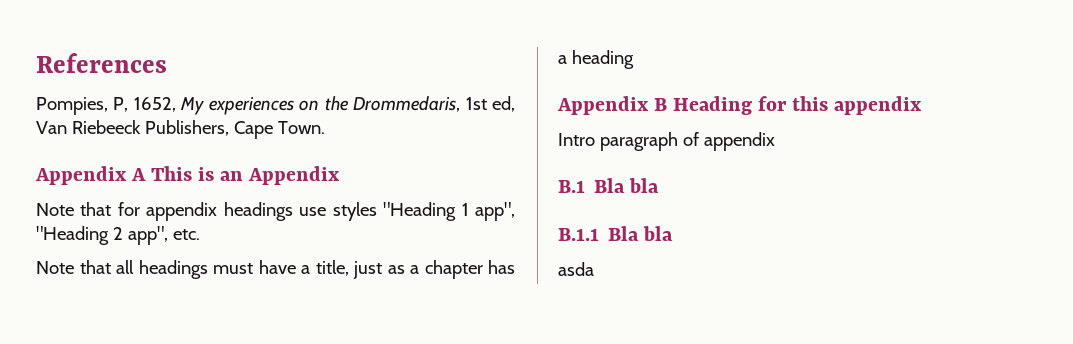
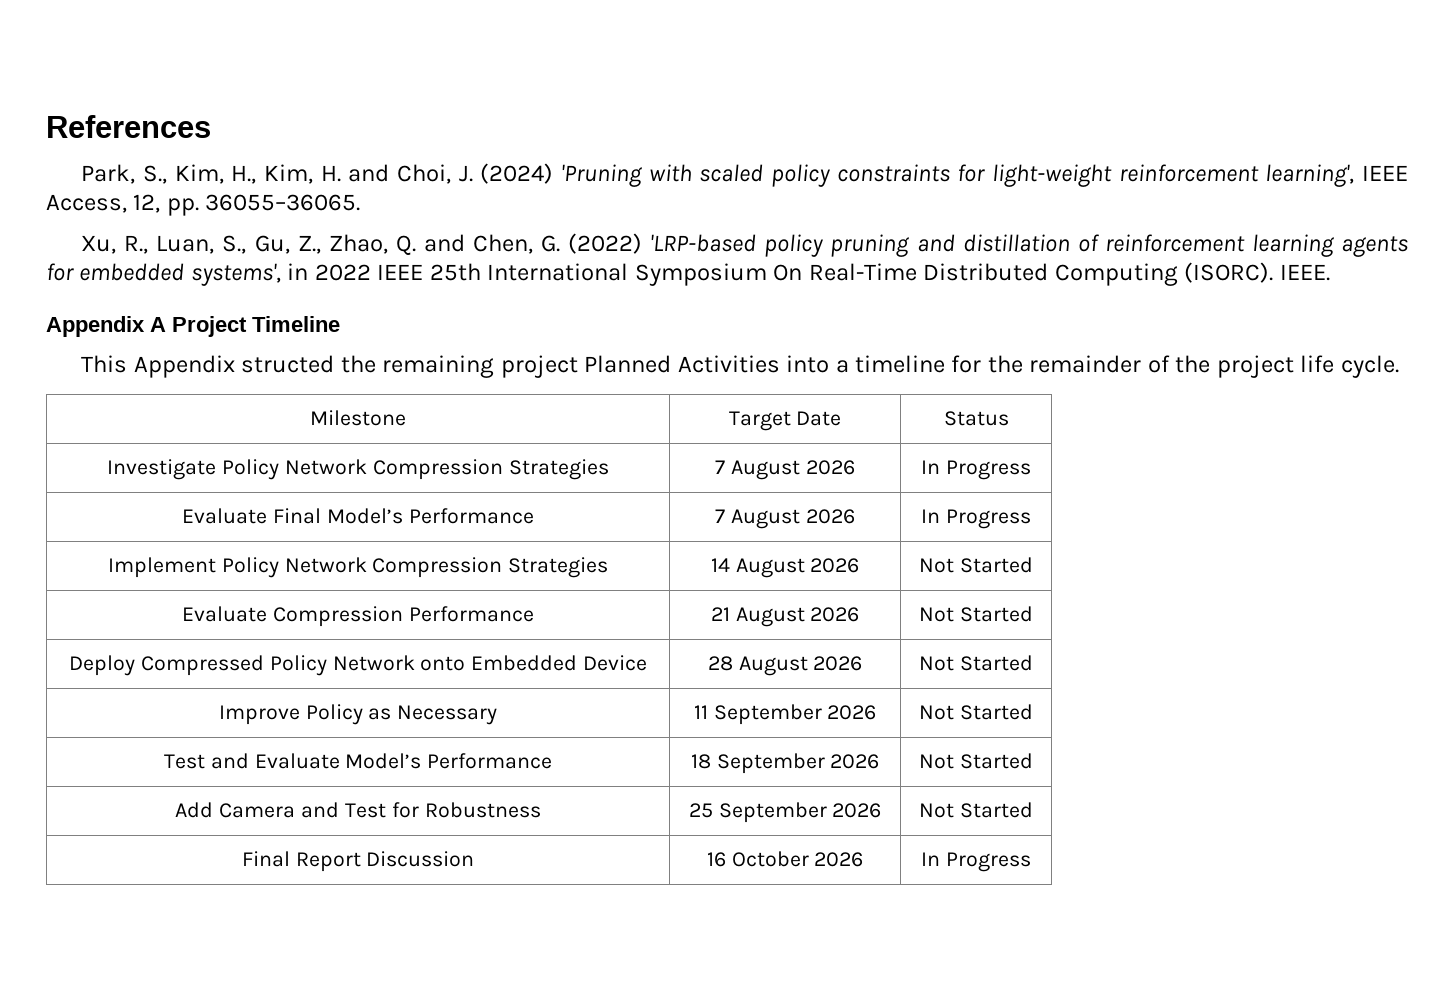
[36,96,515,115] [36,120,325,139] [35,166,341,185] [36,202,515,221] [36,226,200,245] [36,260,515,279] [558,50,634,69] [557,96,923,115] [558,132,775,151] [558,178,660,193] [558,226,674,241] [558,262,594,276] Pompies, P, 1652, My experiences on the Drommedaris, 1st ed, Van Riebeeck Publishers, Cape Town. // Appendix A This is an Appendix // Note that for appendix headings use styles "Heading 1 app", "Heading 2 app", etc. // Note that all headings must have a title, just as a chapter has a heading // Appendix B Heading for this appendix // Intro paragraph of appendix // B.1 Bla bla // B.1.1 Bla bla // asda -> [81,163,1408,187] [46,194,361,216] [81,233,1408,257] [46,262,1330,286] [46,316,340,337] [81,355,1399,378] [310,410,406,426] [728,411,842,431] [943,411,1009,426] [107,459,609,480] [715,460,855,480] [921,460,1031,480] [182,508,534,524] [715,509,855,529] [921,509,1031,529] [107,557,609,578] [710,558,860,578] [919,557,1033,573] [182,606,534,627] [710,607,860,627] [919,606,1033,622] [69,655,647,676] [707,656,863,676] [919,655,1033,671] [218,704,498,725] [693,704,877,725] [919,704,1033,720] [163,753,553,769] [690,753,880,774] [919,753,1033,769] [175,802,541,818] [688,802,882,823] [919,802,1033,818] [241,851,475,872] [706,851,864,867] [921,852,1031,872] Park, S., Kim, H., Kim, H. and Choi, J. (2024) 'Pruning with scaled policy constraints for light-weight reinforcement learning', IEEE Access, 12, pp. 36055–36065. // Xu, R., Luan, S., Gu, Z., Zhao, Q. and Chen, G. (2022) 'LRP-based policy pruning and distillation of reinforcement learning agents for embedded systems', in 2022 IEEE 25th International Symposium On Real-Time Distributed Computing (ISORC). IEEE. // Appendix A Project Timeline // This Appendix structed the remaining project Planned Activities into a timeline for the remainder of the project life cycle. // Milestone | Target Date | Status // Investigate Policy Network Compression Strategies | 7 August 2026 | In Progress // Evaluate Final Model’s Performance | 7 August 2026 | In Progress // Implement Policy Network Compression Strategies | 14 August 2026 | Not Started // Evaluate Compression Performance | 21 August 2026 | Not Started // Deploy Compressed Policy Network onto Embedded Device | 28 August 2026 | Not Started // Improve Policy as Necessary | 11 September 2026 | Not Started // Test and Evaluate Model’s Performance | 18 September 2026 | Not Started // Add Camera and Test for Robustness | 25 September 2026 | Not Started // Final Report Discussion | 16 October 2026 | In Progress

